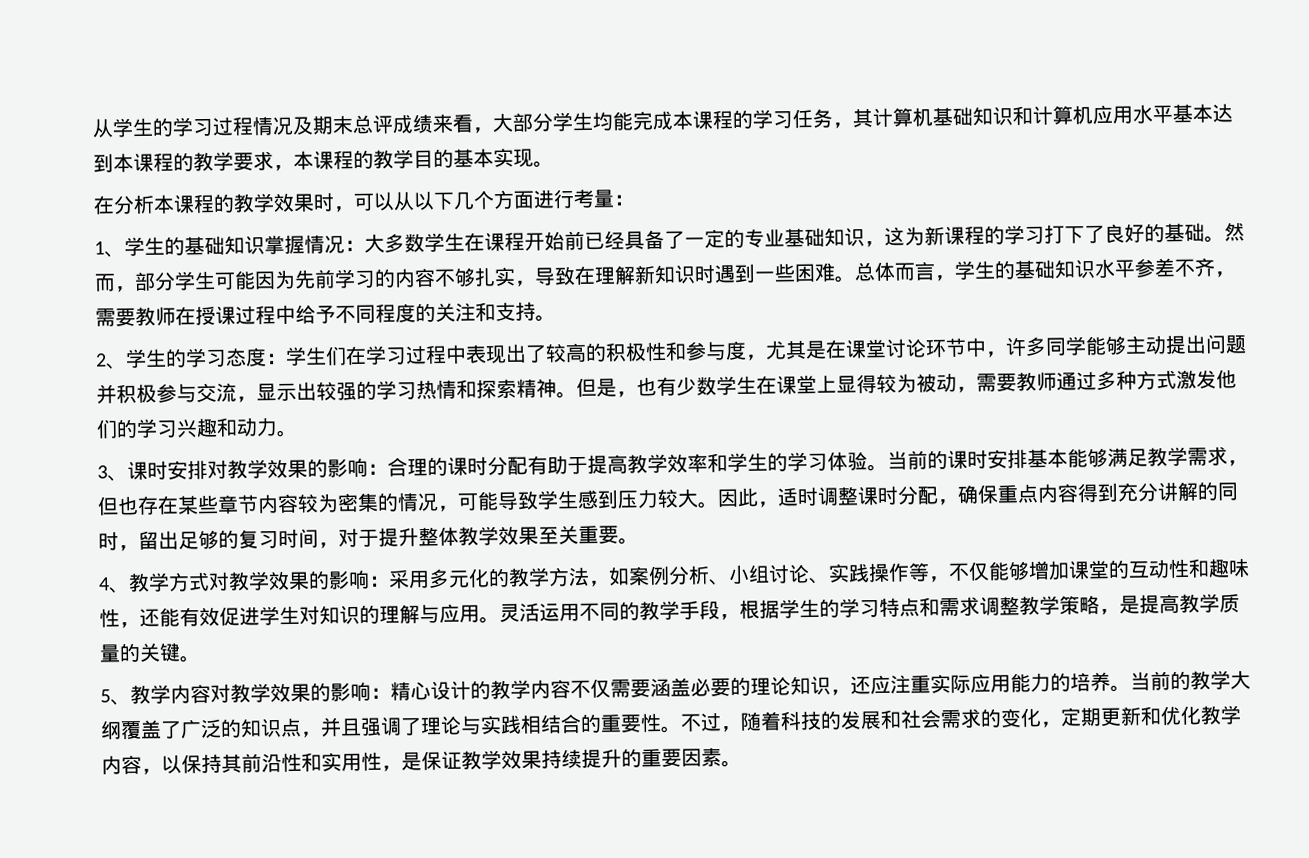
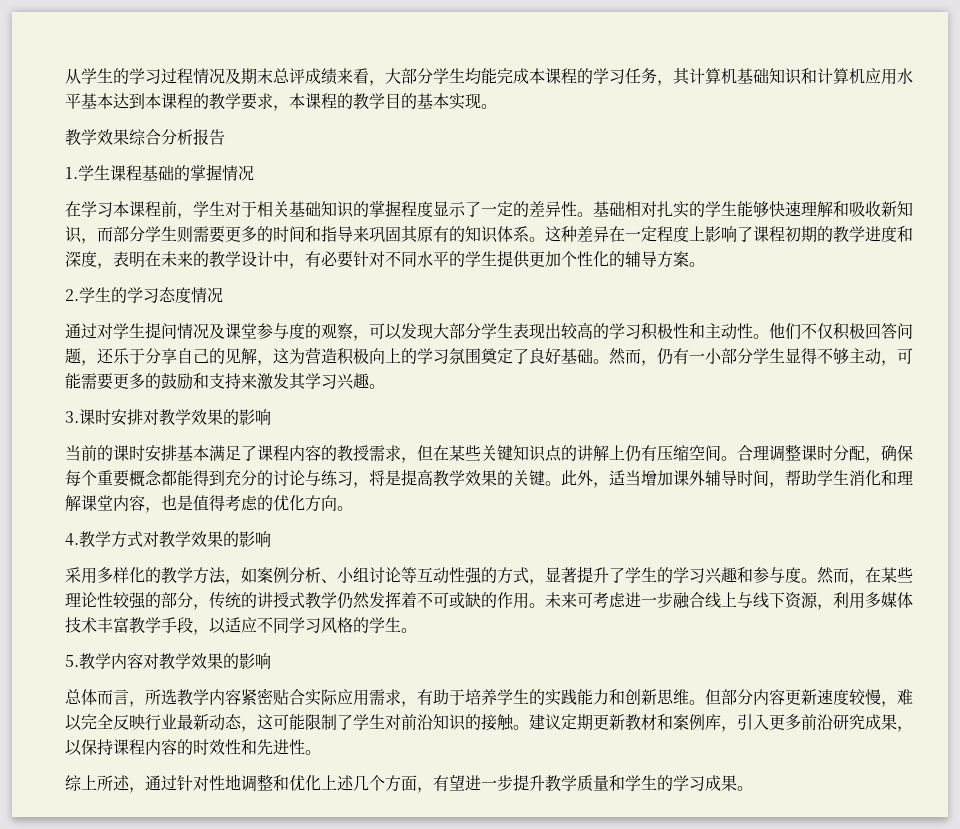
[93,188,635,215] [94,222,1246,258] [94,257,1237,293] [95,301,557,327] [95,353,128,370] 在分析本课程的教学效果时，可以从以下几个方面进行考量： // 1、学生的基础知识掌握情况：大多数学生在课程开始前已经具备了一定的专业基础知识，这为新课程的学习打下了良好的基础。然而，部分学生可能因为先前学习的内容不够扎实，导致在理解新知识时遇到一些困难。总体而言，学生的基础知识水平参差不齐，需要教师在授课过程中给予不同程度的关注和支持。 // 2、 -> [64,128,225,146] [64,164,254,181] [64,200,913,219] [64,226,913,244] [64,250,705,269] [64,289,79,301] 教学效果综合分析报告 // 1.学生课程基础的掌握情况 // 在学习本课程前，学生对于相关基础知识的掌握程度显示了一定的差异性。基础相对扎实的学生能够快速理解和吸收新知识，而部分学生则需要更多的时间和指导来巩固其原有的知识体系。这种差异在一定程度上影响了课程初期的教学进度和深度，表明在未来的教学设计中，有必要针对不同水平的学生提供更加个性化的辅导方案。 // 2.
[265,334,1248,366] [96,369,1238,405] [96,417,299,439] [97,465,129,482] ：学生们在学习过程中表现出了较高的积极性和参与度，尤其是在课堂讨论环节中，许多同学能够主动提出问题并积极参与交流，显示出较强的学习热情和探索精神。但是，也有少数学生在课堂上显得较为被动，需要教师通过多种方式激发他们的学习兴趣和动力。 // 3、 -> [190,287,223,303] [64,322,913,341] [64,347,913,366] [64,373,385,390] [64,411,79,423] 情况 // 通过对学生提问情况及课堂参与度的观察，可以发现大部分学生表现出较高的学习积极性和主动性。他们不仅积极回答问题，还乐于分享自己的见解，这为营造积极向上的学习氛围奠定了良好基础。然而，仍有一小部分学生显得不够主动，可能需要更多的鼓励和支持来激发其学习兴趣。 // 3.
[367,451,889,477] ：合理的课时分配有助于提高教学效率和学生的学习体验。 -> (271, 417) //
[1067,446,1249,468] [97,486,820,516] 能够满足教学需求，但也存在某些章节内容较为密集的情况，可能导致学生感到压力较大。因此，适时 -> [208,445,769,463] 满足了课程内容的教授需求，但在某些关键知识点的讲解上仍有压缩空间。合理
[997,481,1240,504] [98,525,640,552] [98,577,131,594] 重点内容得到充分讲解的同时，留出足够的复习时间，对于提升整体教学效果至关重要。 // 4、 -> [64,469,913,488] [64,494,353,513] [64,533,79,546] 每个重要概念都能得到充分的讨论与练习，将是提高教学效果的关键。此外，适当增加课外辅导时间，帮助学生消化和理解课堂内容，也是值得考虑的优化方向。 // 4.
[368,568,471,589] ：采用多元 -> [64,567,129,584] // 采用多样
[809,558,1251,584] [99,593,1241,629] [99,642,202,663] [100,689,132,706] 、实践操作等，不仅能够增加课堂的互动性和趣味性，还能有效促进学生对知识的理解与应用。灵活运用不同的教学手段，根据学生的学习特点和需求调整教学策略，是提高教学质量的关键。 // 5、 -> [400,566,913,585] [64,591,913,610] [64,617,417,635] [64,655,79,667] 等互动性强的方式，显著提升了学生的学习兴趣和参与度。然而，在某些理论性较强的部分，传统的讲授式教学仍然发挥着不可或缺的作用。未来可考虑进一步融合线上与线下资源，利用多媒体技术丰富教学手段，以适应不同学习风格的学生。 // 5.
[370,670,1252,701] [100,705,1243,740] [101,747,723,775] ：精心设计的教学内容不仅需要涵盖必要的理论知识，还应注重实际应用能力的培养。当前的教学大纲覆盖了广泛的知识点，并且强调了理论与实践相结合的重要性。不过，随着科技的发展和社会需求的变化，定期更新和优化教学内容，以保持其前沿性和实用性，是保证教学效果持续提升的重要因素 -> [64,688,913,707] [64,714,913,732] [64,739,321,756] [64,774,737,793] // 总体而言，所选教学内容紧密贴合实际应用需求，有助于培养学生的实践能力和创新思维。但部分内容更新速度较慢，难以完全反映行业最新动态，这可能限制了学生对前沿知识的接触。建议定期更新教材和案例库，引入更多前沿研究成果，以保持课程内容的时效性和先进性。 // 综上所述，通过针对性地调整和优化上述几个方面，有望进一步提升教学质量和学生的学习成果

